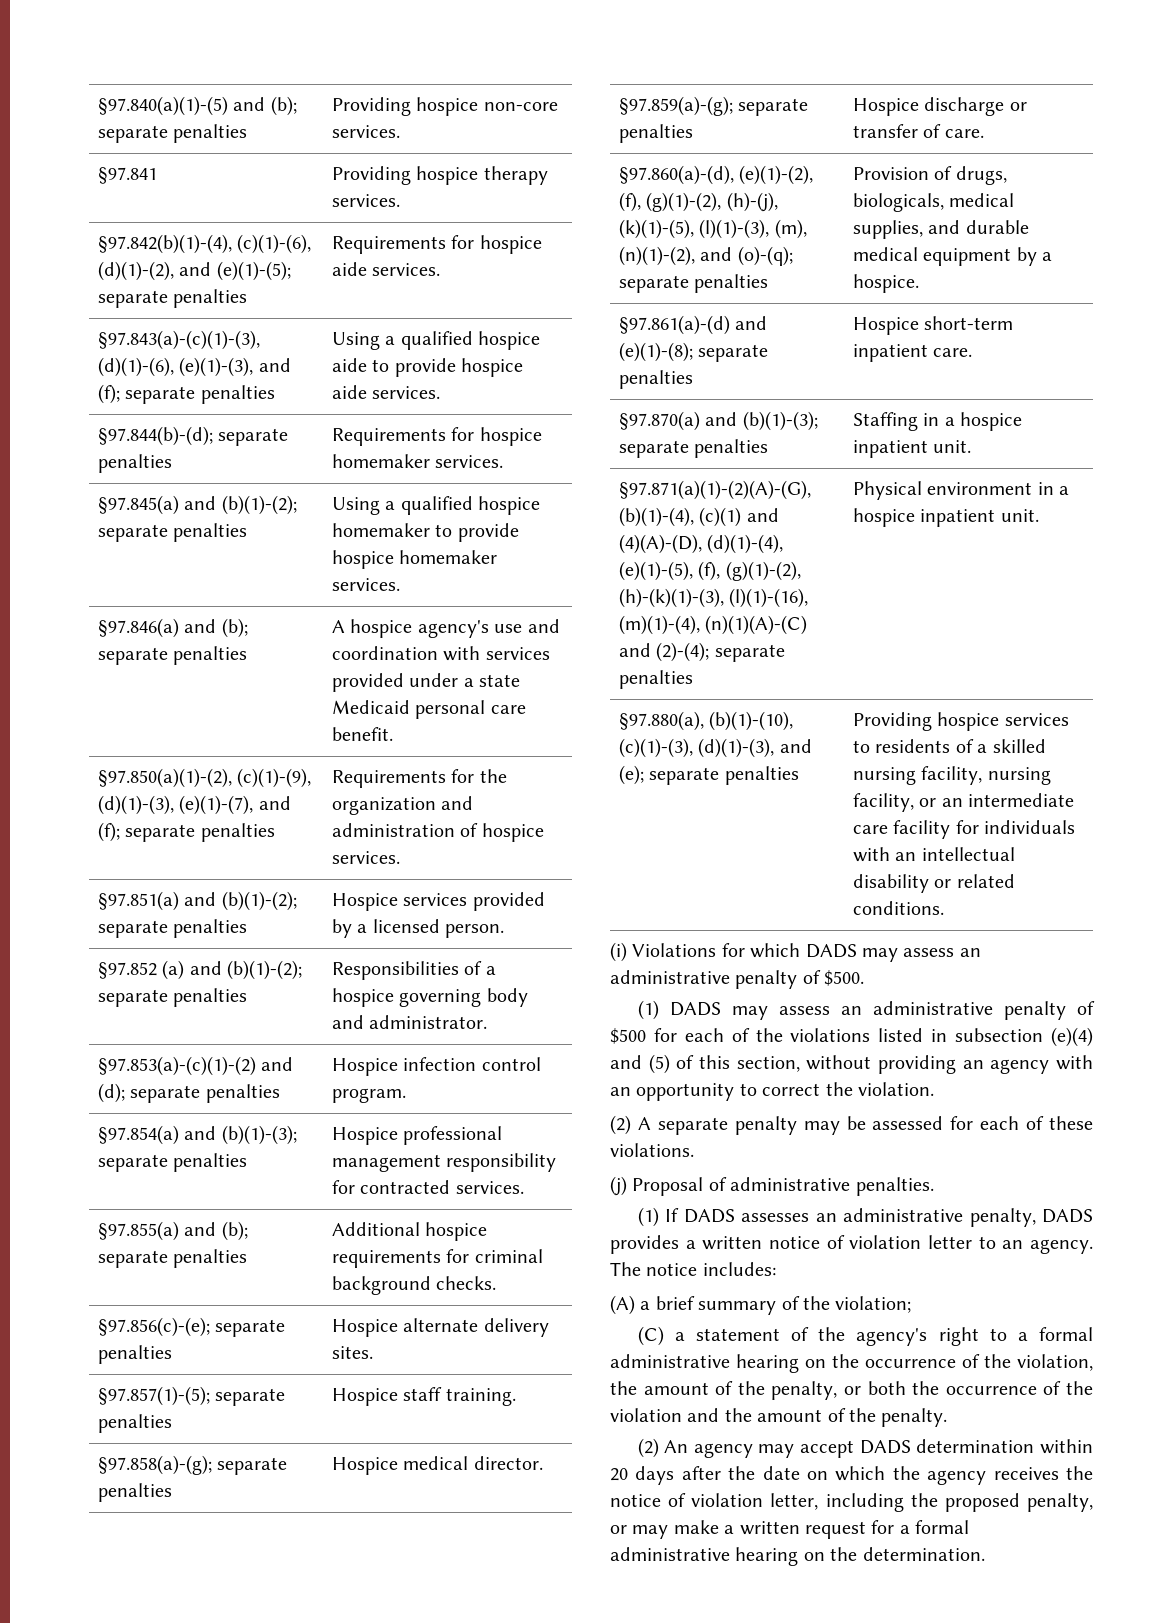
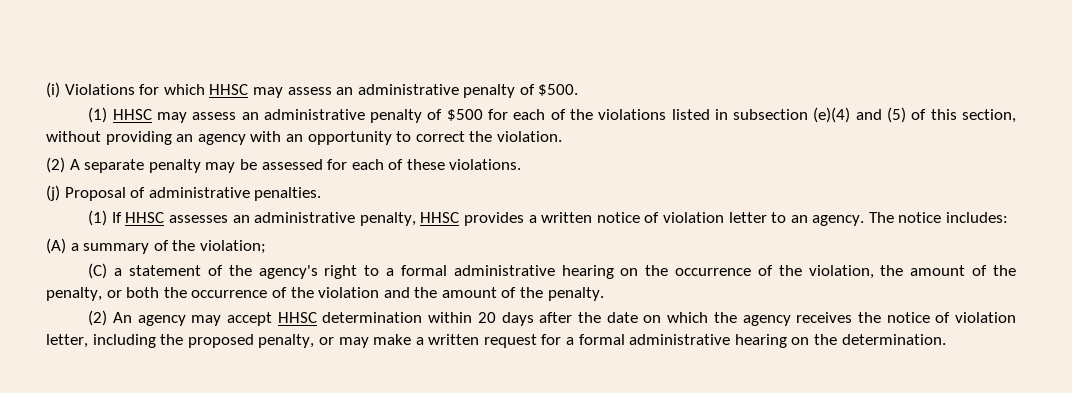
[97,96,297,116] [97,124,248,143] [331,97,558,116] [331,125,400,138] [97,167,157,184] [331,166,548,185] [331,194,400,207] [97,234,312,254] [97,261,291,281] [97,289,248,308] [331,235,542,254] [331,262,441,276] [97,330,260,350] [97,357,291,377] [97,384,275,404] [331,331,541,350] [331,358,524,377] [331,385,441,399] [97,426,289,446] [97,454,172,473] [331,427,542,446] [331,454,504,468] [97,495,297,515] [97,523,248,542] [331,496,541,515] [331,523,519,542] [331,550,498,569] [331,578,400,591] [97,618,248,638] [97,646,248,665] [331,619,560,638] [331,646,550,661] [331,673,521,692] [331,700,526,719] [331,727,393,741] [97,768,312,788] [97,795,291,815] [97,822,275,842] [331,769,507,788] [331,796,474,815] [331,823,544,842] [331,851,400,864] [97,891,297,911] [97,919,248,938] [331,892,545,911] [331,919,505,938] [97,960,303,980] [97,988,248,1007] [331,961,496,980] [331,988,528,1007] [331,1015,488,1029] [97,1056,294,1076] [97,1083,280,1103] [331,1057,541,1076] [331,1088,406,1103] [97,1125,297,1145] [97,1153,248,1172] [331,1126,503,1145] [331,1153,557,1172] [331,1180,524,1194] [97,1221,248,1241] [97,1249,248,1268] [331,1222,488,1241] [331,1249,543,1268] [331,1276,497,1295] [97,1317,286,1337] [97,1345,172,1364] [331,1318,549,1337] [331,1346,373,1359] [97,1386,286,1406] [97,1414,172,1433] [331,1387,516,1406] [97,1455,288,1475] [97,1483,172,1502] [331,1456,543,1475] [618,96,809,116] [618,124,693,143] [852,97,1027,116] [852,124,984,138] [618,165,814,185] [618,192,778,212] [618,219,807,239] [618,246,793,266] [618,274,769,293] [852,166,1007,185] [852,193,1015,212] [852,220,1029,239] [852,247,1053,266] [852,274,919,293] [618,315,768,335] [618,342,769,362] [618,370,693,389] [852,316,1014,335] [852,344,973,362] [618,411,818,431] [618,439,769,458] [852,412,1023,431] [852,440,972,458] [618,480,811,500] [618,507,779,527] [618,534,784,554] [618,561,801,581] [618,588,809,608] [618,615,808,635] [618,642,785,662] [618,670,693,689] [852,481,1070,500] [852,508,1039,527] [618,711,794,731] [618,738,812,758] [618,765,799,785] [852,712,1069,731] [852,739,1046,753] [852,766,1051,785] [852,793,1075,812] [852,820,1076,839] [852,847,1015,862] [852,874,1015,893] [852,901,944,915] §97.840(a)(1)-(5) and (b); separate penalties | Providing hospice non-core services. // §97.841 | Providing hospice therapy services. // §97.842(b)(1)-(4), (c)(1)-(6), (d)(1)-(2), and (e)(1)-(5); separate penalties | Requirements for hospice aide services. // §97.843(a)-(c)(1)-(3), (d)(1)-(6), (e)(1)-(3), and (f); separate penalties | Using a qualified hospice aide to provide hospice aide services. // §97.844(b)-(d); separate penalties | Requirements for hospice homemaker services. // §97.845(a) and (b)(1)-(2); separate penalties | Using a qualified hospice homemaker to provide hospice homemaker services. // §97.846(a) and (b); separate penalties | A hospice agency's use and coordination with services provided under a state Medicaid personal care benefit. // §97.850(a)(1)-(2), (c)(1)-(9), (d)(1)-(3), (e)(1)-(7), and (f); separate penalties | Requirements for the organization and administration of hospice services. // §97.851(a) and (b)(1)-(2); separate penalties | Hospice services provided by a licensed person. // §97.852 (a) and (b)(1)-(2); separate penalties | Responsibilities of a hospice governing body and administrator. // §97.853(a)-(c)(1)-(2) and (d); separate penalties | Hospice infection control program. // §97.854(a) and (b)(1)-(3); separate penalties | Hospice professional management responsibility for contracted services. // §97.855(a) and (b); separate penalties | Additional hospice requirements for criminal background checks. // §97.856(c)-(e); separate penalties | Hospice alternate delivery sites. // §97.857(1)-(5); separate penalties | Hospice staff training. // §97.858(a)-(g); separate penalties | Hospice medical director. // §97.859(a)-(g); separate penalties | Hospice discharge or transfer of care. // §97.860(a)-(d), (e)(1)-(2), (f), (g)(1)-(2), (h)-(j), (k)(1)-(5), (l)(1)-(3), (m), (n)(1)-(2), and (o)-(q); separate penalties | Provision of drugs, biologicals, medical supplies, and durable medical equipment by a hospice. // §97.861(a)-(d) and (e)(1)-(8); separate penalties | Hospice short-term inpatient care. // §97.870(a) and (b)(1)-(3); separate penalties | Staffing in a hospice inpatient unit. // §97.871(a)(1)-(2)(A)-(G), (b)(1)-(4), (c)(1) and (4)(A)-(D), (d)(1)-(4), (e)(1)-(5), (f), (g)(1)-(2), (h)-(k)(1)-(3), (l)(1)-(16), (m)(1)-(4), (n)(1)(A)-(C) and (2)-(4); separate penalties | Physical environment in a hospice inpatient unit. // §97.880(a), (b)(1)-(10), (c)(1)-(3), (d)(1)-(3), and (e); separate penalties | Providing hospice services to residents of a skilled nursing facility, nursing facility, or an intermediate care facility for individuals with an intellectual disability or related conditions. // -> (46, 90) none
[805,944,857,958] DADS -> [209,84,249,95] HHSC
[669,1002,721,1016] DADS -> [112,109,152,120] HHSC
[683,1209,735,1223] DADS -> [125,212,165,223] HHSC
[1042,1209,1093,1223] DADS -> [420,212,460,223] HHSC
[655,1296,695,1310] brief -> (79, 247) none
[859,1440,911,1454] DADS -> [277,312,317,323] HHSC

